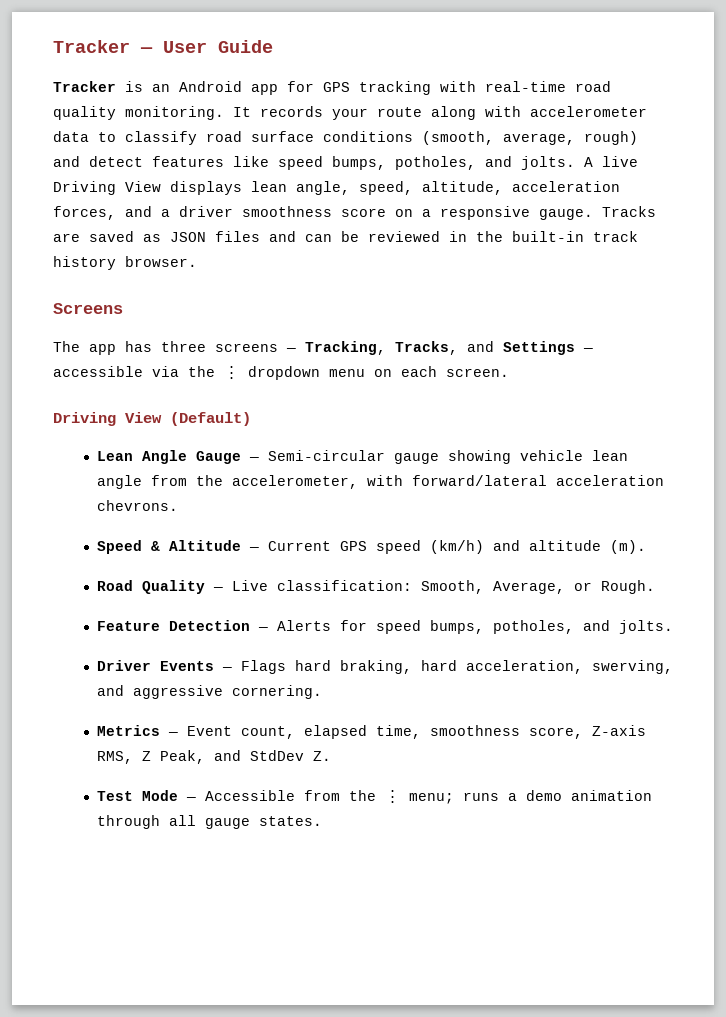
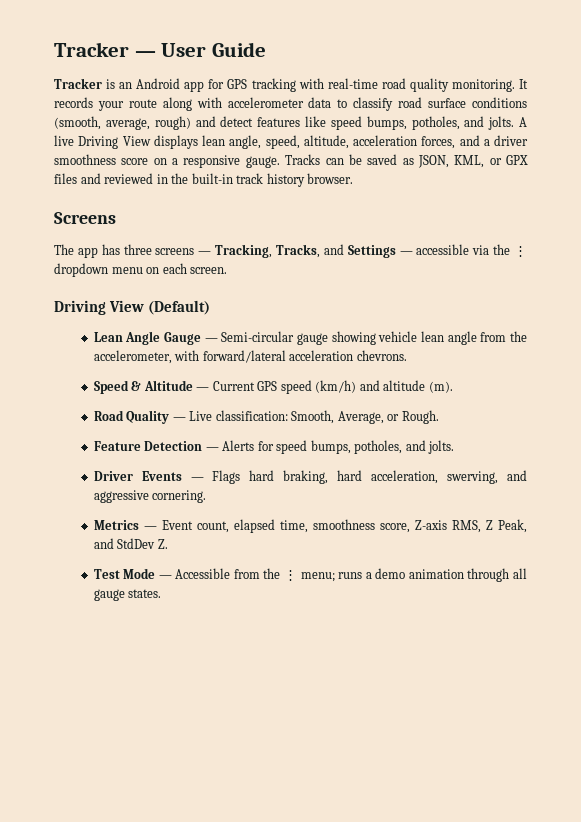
[53,231,359,242] are saved as JSON files and can be -> [325,154,528,168] [54,173,101,184] can be saved as JSON, KML, or GPX files and

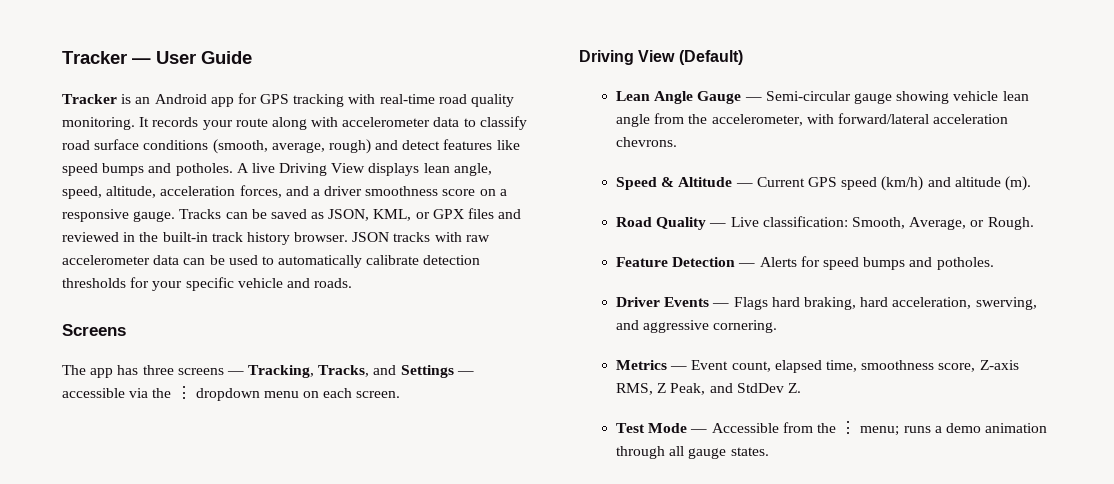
[366,116,515,130] bumps, potholes, and jolts. -> [102,163,233,176] bumps and potholes.
(354, 178) none -> [352,232,490,242] [62,255,481,268] [62,277,353,291] JSON tracks with raw accelerometer data can be used to automatically calibrate detection thresholds for your specific vehicle and roads.
[310,440,455,454] bumps, potholes, and jolts. -> [863,257,994,270] bumps and potholes.

